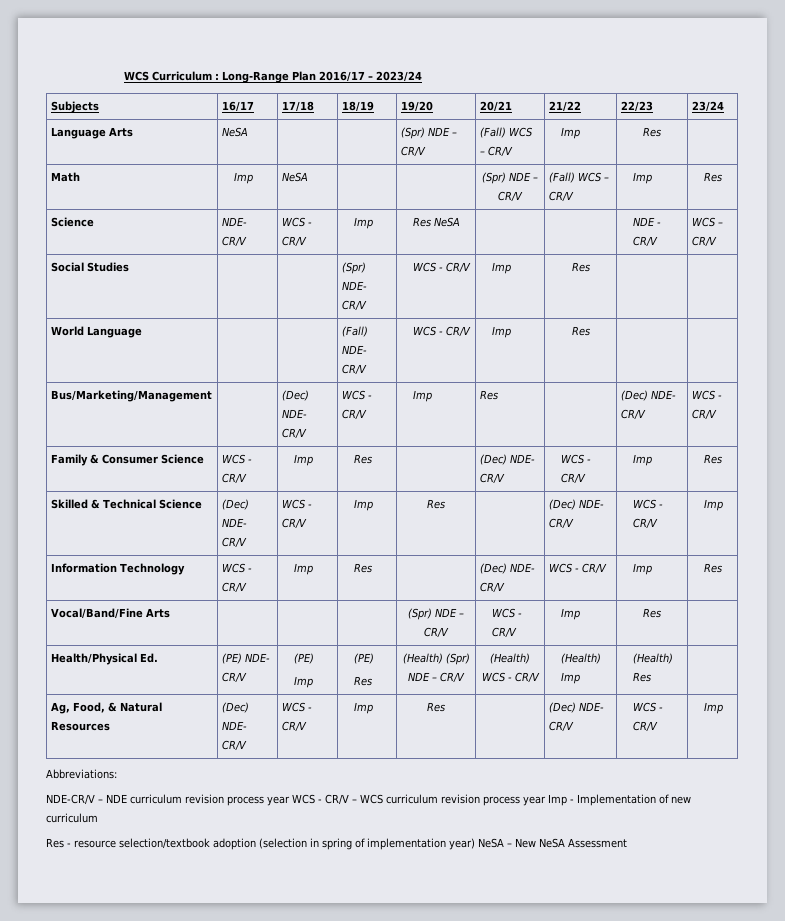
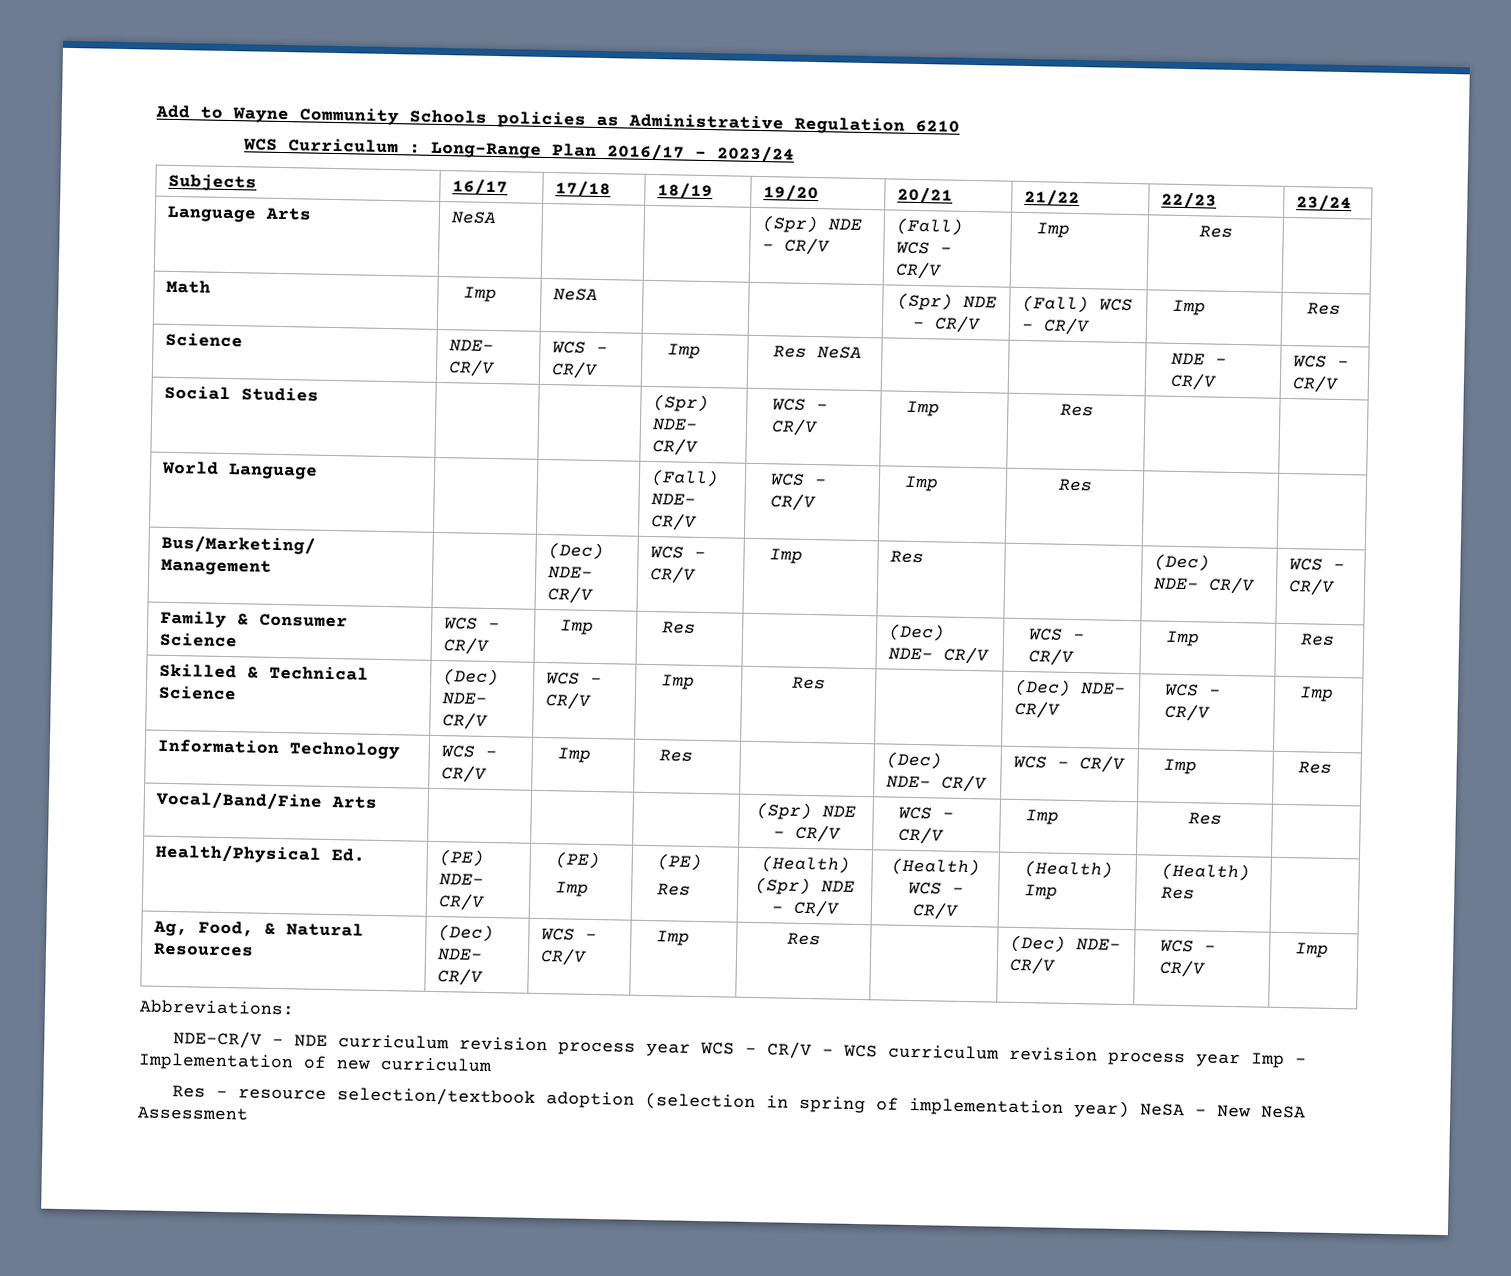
(124, 76) none -> [155,104,960,135] Add to Wayne Community Schools policies as Administrative Regulation 6210 //

